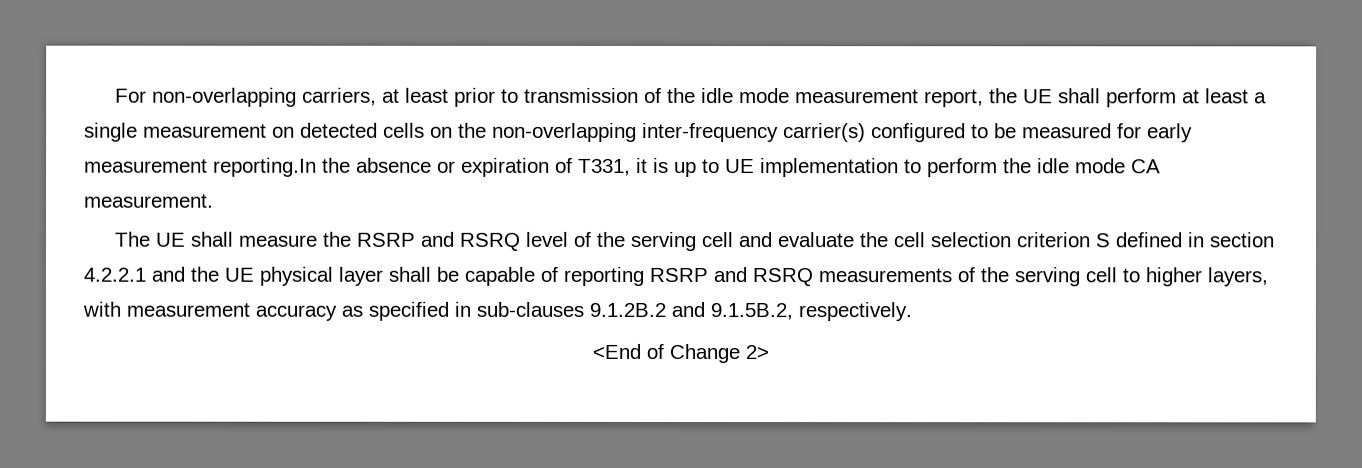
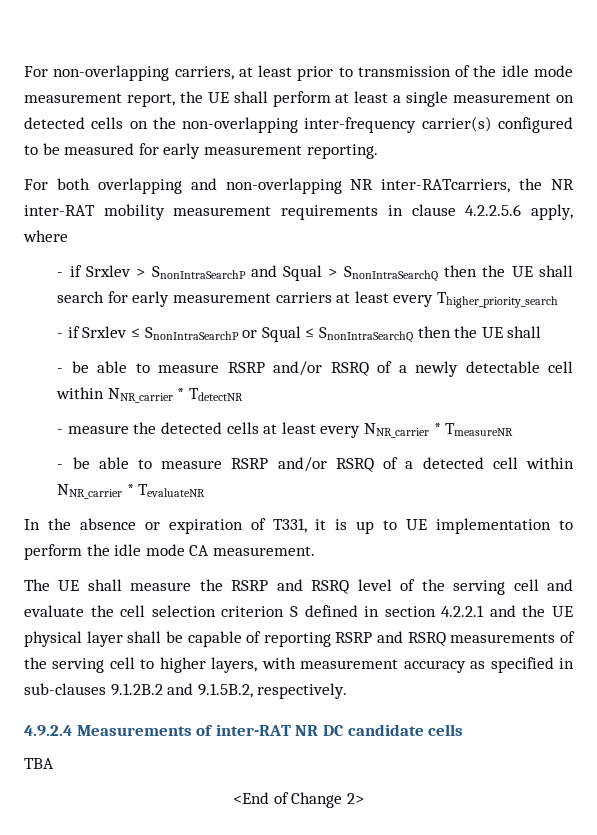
[213,157,317,177] reporting.In -> [306,144,378,159] [24,178,574,194] [24,204,573,220] [23,230,68,242] [57,265,573,282] [57,291,558,308] [57,326,542,343] [57,361,574,377] [56,387,244,403] [57,422,514,438] [57,457,575,472] [57,484,206,499] [24,519,40,530] reporting. // For both overlapping and non-overlapping NR inter-RATcarriers, the NR inter-RAT mobility measurement requirements in clause 4.2.2.5.6 apply, where // - if Srxlev > SnonIntraSearchP and Squal > SnonIntraSearchQ then the UE shall search for early measurement carriers at least every Thigher_priority_search // - if Srxlev ≤ SnonIntraSearchP or Squal ≤ SnonIntraSearchQ then the UE shall // - be able to measure RSRP and/or RSRQ of a newly detectable cell within NNR_carrier * TdetectNR // - measure the detected cells at least every NNR_carrier * TmeasureNR // - be able to measure RSRP and/or RSRQ of a detected cell within NNR_carrier * TevaluateNR // In
(912, 312) none -> [24,724,464,736] [24,758,54,769] // 4.9.2.4 Measurements of inter-RAT NR DC candidate cells // TBA

